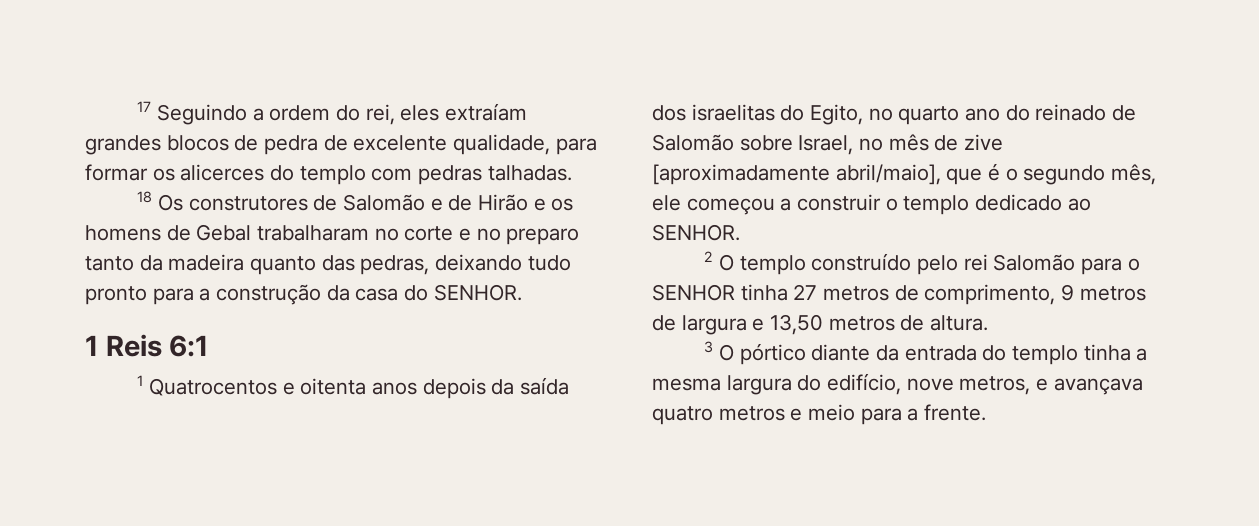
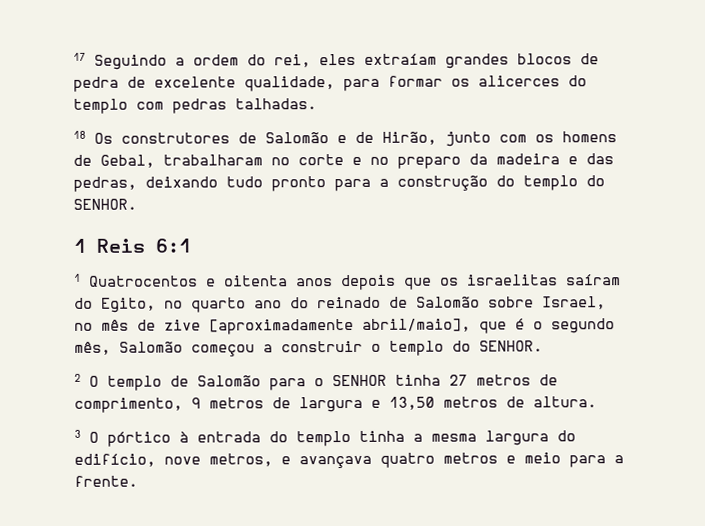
[477,194,546,211] Hirão e -> [382,131,527,147] Hirão, junto com
[196,224,252,241] Gebal -> [100,154,155,168] Gebal,
[85,256,134,271] tanto -> (461, 162) none
[250,256,317,275] quanto -> [568,156,578,165] e
[326,285,399,301] da casa -> [496,175,578,191] do templo
[491,377,569,395] [652,104,775,121] da saída dos israelitas -> [404,274,621,290] que os israelitas saíram
[652,195,681,211] ele -> [119,341,183,353] Salomão
[975,194,1091,211] dedicado ao -> [452,340,471,352] do
[811,253,988,275] construído pelo rei -> [170,375,189,387] de
[811,344,899,361] diante da -> [179,431,189,443] à

